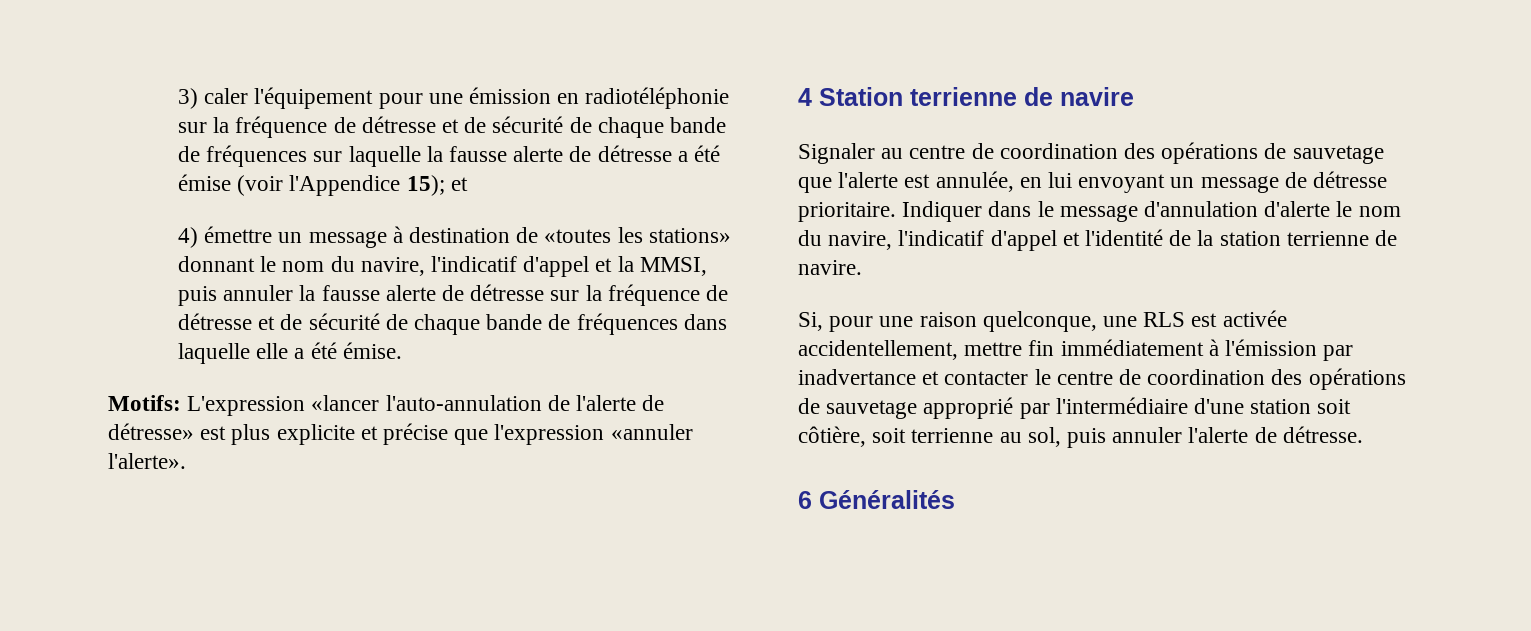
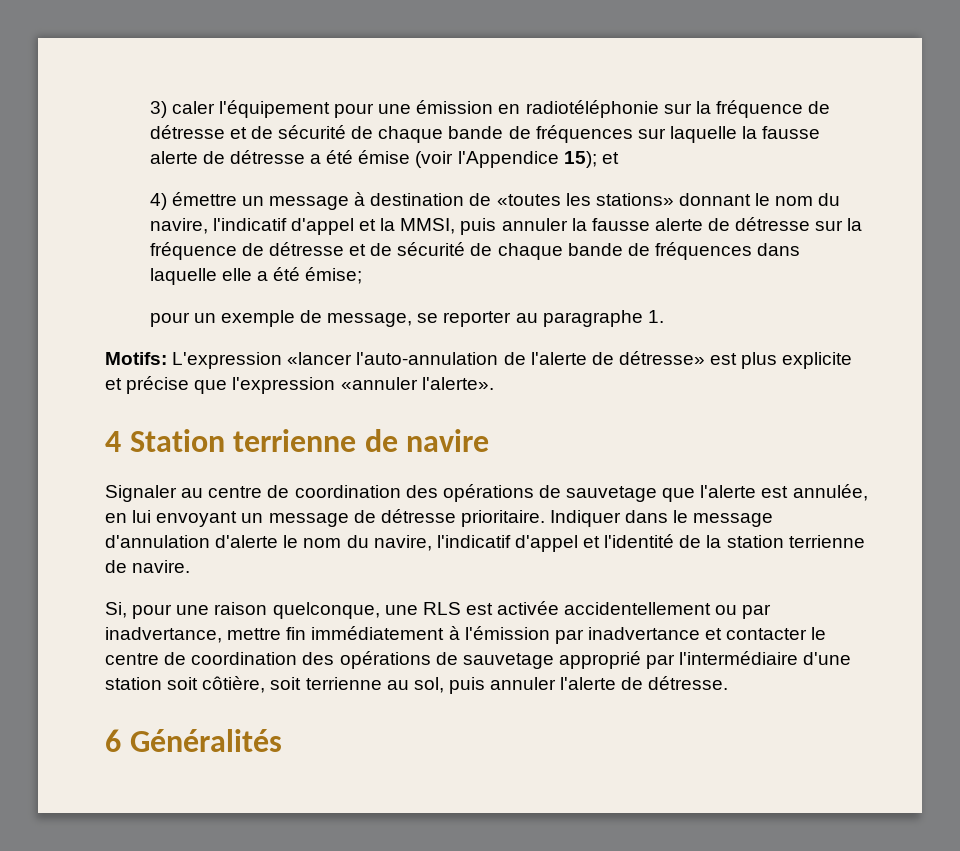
[342,342,402,359] émise. -> [305,267,363,284] [149,310,664,327] émise; // pour un exemple de message, se reporter au paragraphe 1.
[798,340,958,360] accidentellement, -> [564,602,772,619] [105,627,222,643] accidentellement ou par inadvertance,

